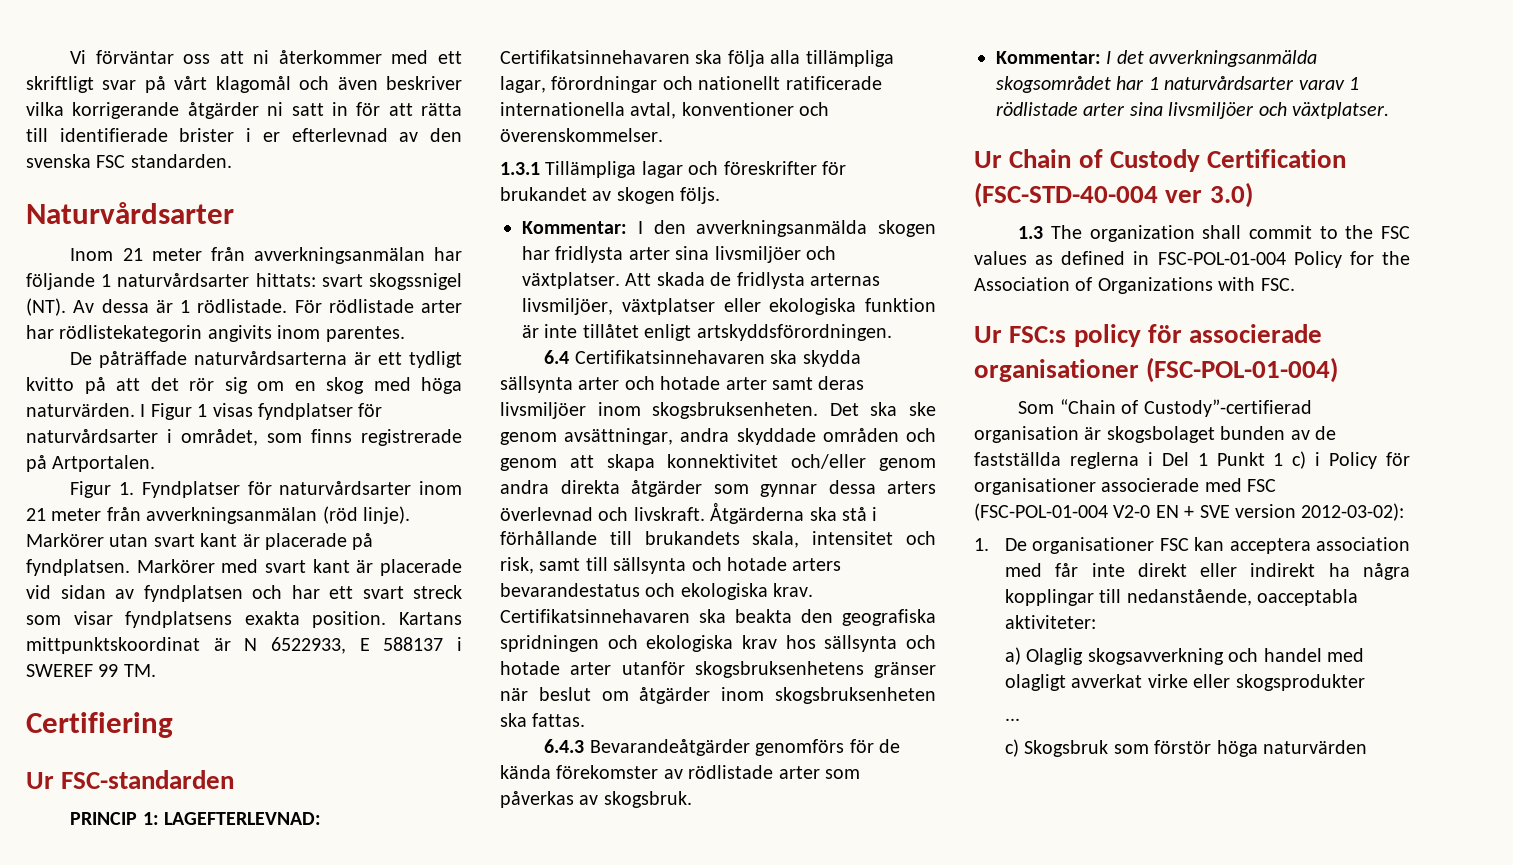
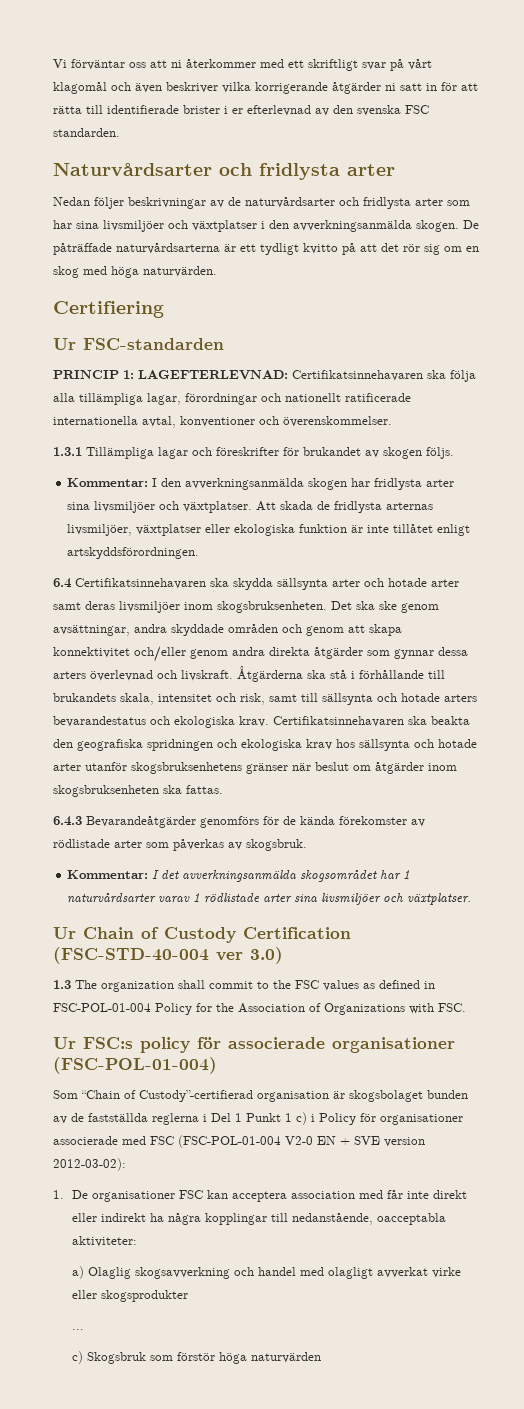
[70,247,462,264] [26,273,462,290] [26,298,462,316] [26,325,405,342] // Inom 21 meter från avverkningsanmälan har följande 1 naturvårdsarter hittats: svart skogssnigel (NT). Av dessa är 1 rödlistade. För rödlistade arter har rödlistekategorin angivits inom parentes. // -> [219,163,395,180] [53,197,470,209] [53,220,459,232] och fridlysta arter // Nedan följer beskrivningar av de naturvårdsarter och fridlysta arter som har sina livsmiljöer och växtplatser i den avverkningsanmälda skogen.
[140,403,383,420] [26,429,462,446] [26,455,156,472] [70,481,462,498] [26,506,410,524] [26,533,374,550] [26,559,463,576] [26,585,462,602] [26,611,462,628] [26,637,463,654] [26,664,156,677] I Figur 1 visas fyndplatser för naturvårdsarter i området, som finns registrerade på Artportalen. // Figur 1. Fyndplatser för naturvårdsarter inom 21 meter från avverkningsanmälan (röd linje). Markörer utan svart kant är placerade på fyndplatsen. Markörer med svart kant är placerade vid sidan av fyndplatsen och har ett svart streck som visar fyndplatsens exakta position. Kartans mittpunktskoordinat är N 6522933, E 588137 i SWEREF 99 TM. -> (217, 271) none

